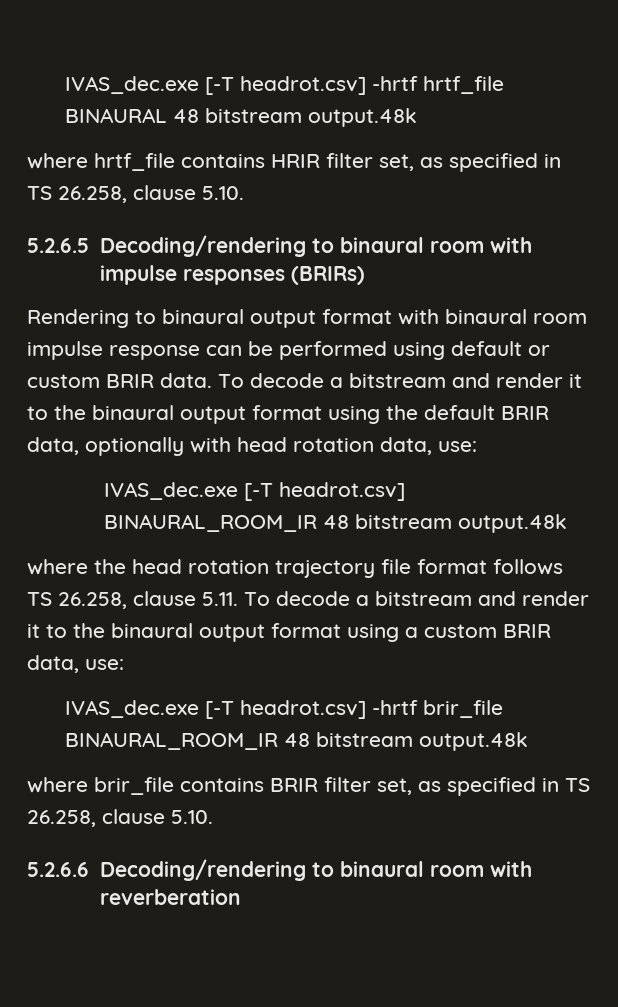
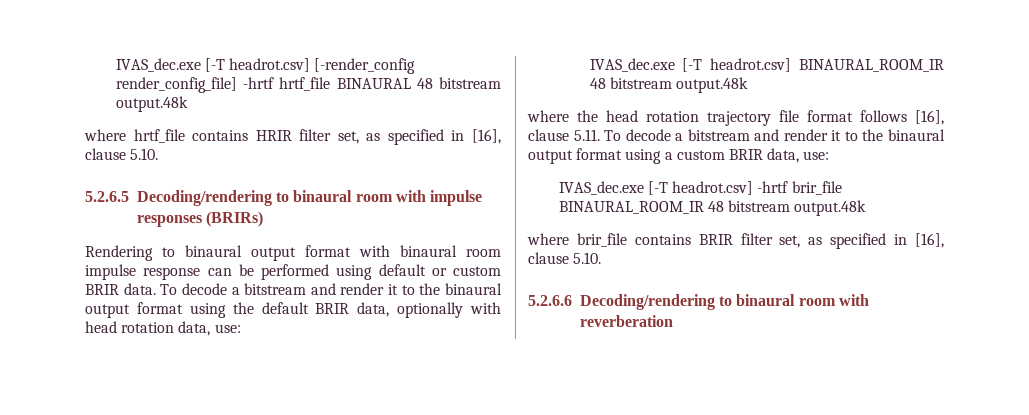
[65,76,367,95] IVAS_dec.exe [-T headrot.csv] -> [115,58,416,74] [115,77,237,93] IVAS_dec.exe [-T headrot.csv] [-render_config render_config_file]
[27,186,127,203] TS 26.258, -> [471,129,501,144] [16],
[27,592,127,609] TS 26.258, -> [915,110,944,125] [16],
[565,778,590,792] [27,810,96,827] TS 26.258, -> [915,233,945,248] [16],

